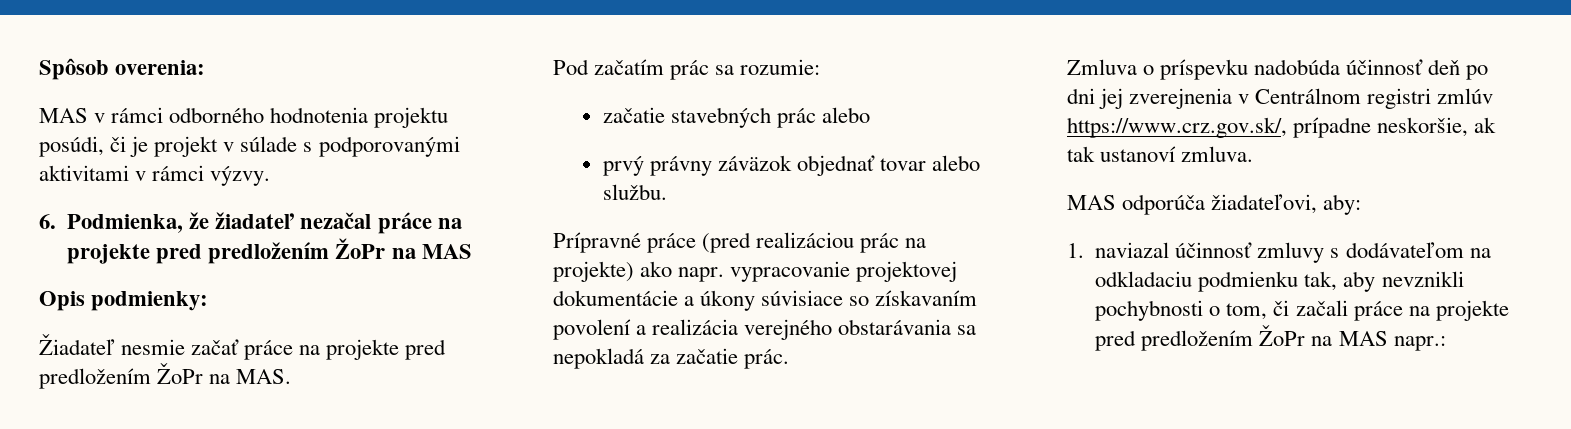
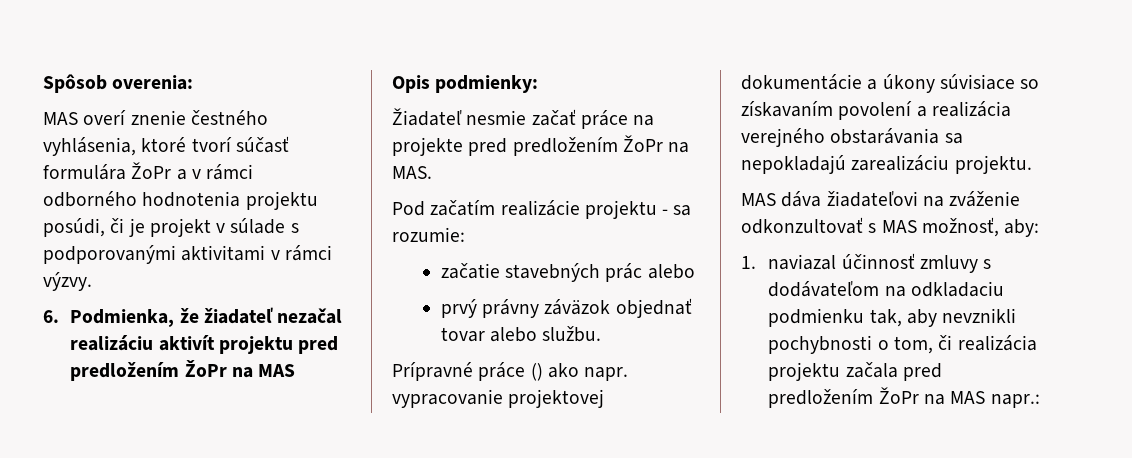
(88, 115) none -> [83,110,268,125] [43,136,289,156] [43,162,187,180] overí znenie čestného vyhlásenia, ktoré tvorí súčasť formulára ŽoPr a
[377,212,462,234] [67,244,151,264] práce na projekte -> [70,335,293,354] realizáciu aktivít projektu
[670,60,710,80] prác -> [500,200,669,219] realizácie projektu -
[702,232,927,253] [553,261,634,282] (pred realizáciou prác na projekte) -> [530,363,543,381] ()
[553,348,790,369] [1067,59,1489,80] [1067,88,1494,109] [1067,117,1497,138] [1067,146,1254,162] [1067,194,1318,215] nepokladá za začatie prác. // Zmluva o príspevku nadobúda účinnosť deň po dni jej zverejnenia v Centrálnom registri zmlúv https://www.crz.gov.sk/, prípadne neskoršie, ak tak ustanoví zmluva. // MAS odporúča žiadateľovi, -> [741,155,1032,174] [741,191,1021,207] [741,217,999,237] nepokladajú zarealizáciu projektu. // MAS dáva žiadateľovi na zváženie odkonzultovať s MAS možnosť,
[1295,300,1509,321] začali práce na projekte -> [957,335,1037,351] [768,362,898,381] realizácia projektu začala

